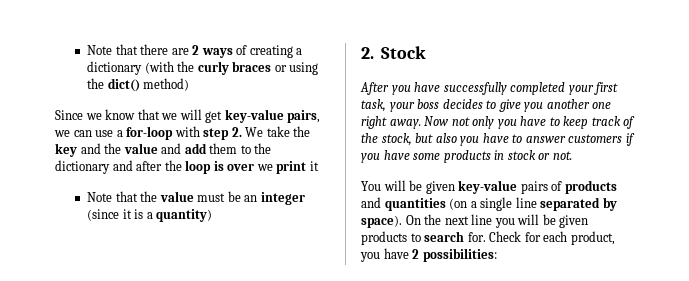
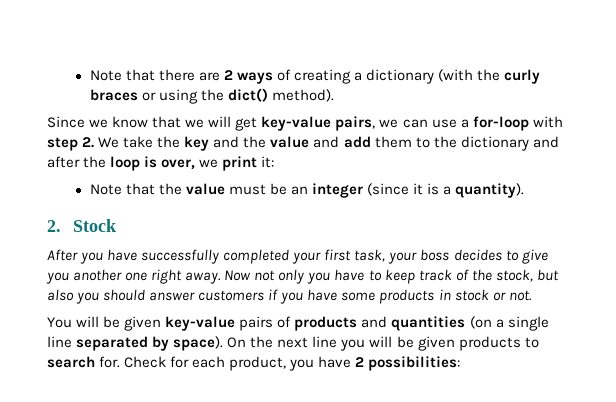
[143,78,190,91] method) -> [271,89,334,102] method).
[227,164,255,171] over -> [161,159,196,170] over,
[309,161,319,171] it -> [261,156,275,168] it:
[156,209,213,222] quantity) -> [455,183,525,198] quantity).
[482,133,523,143] have to -> [103,289,146,301] should

